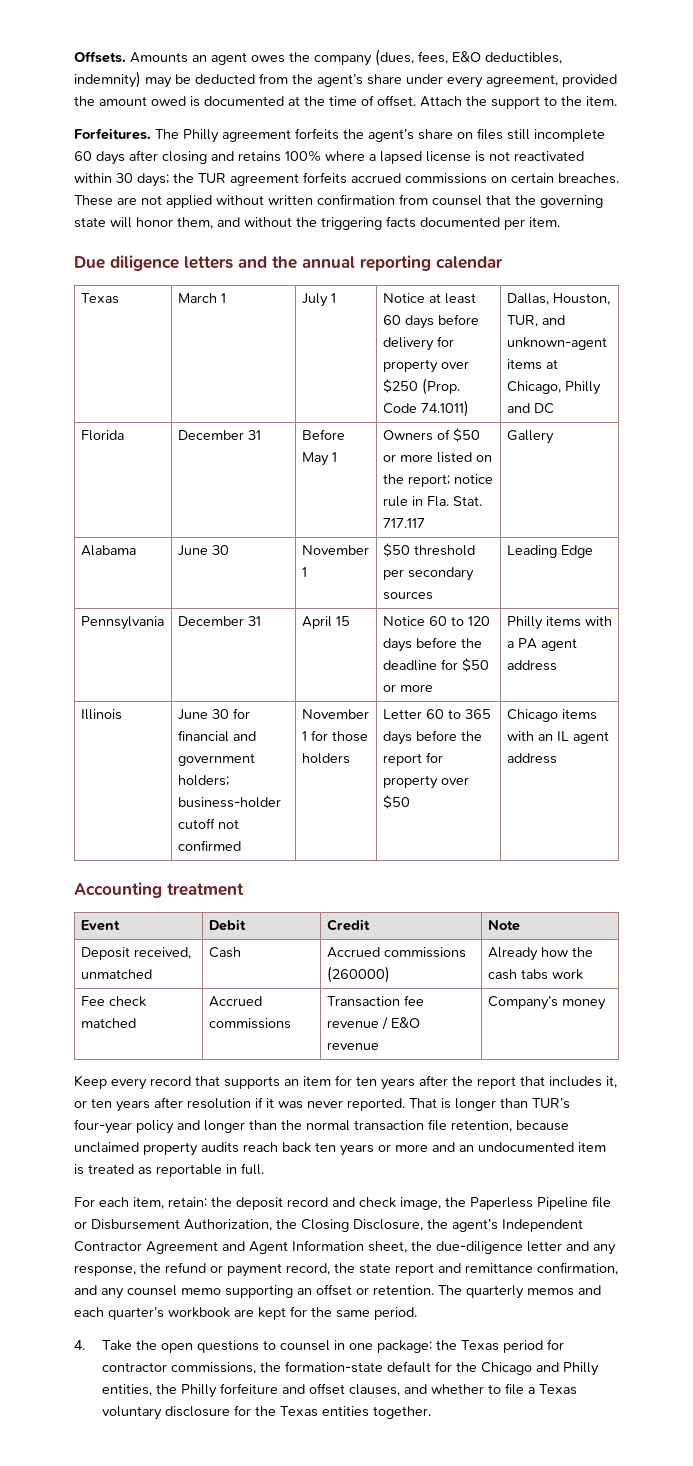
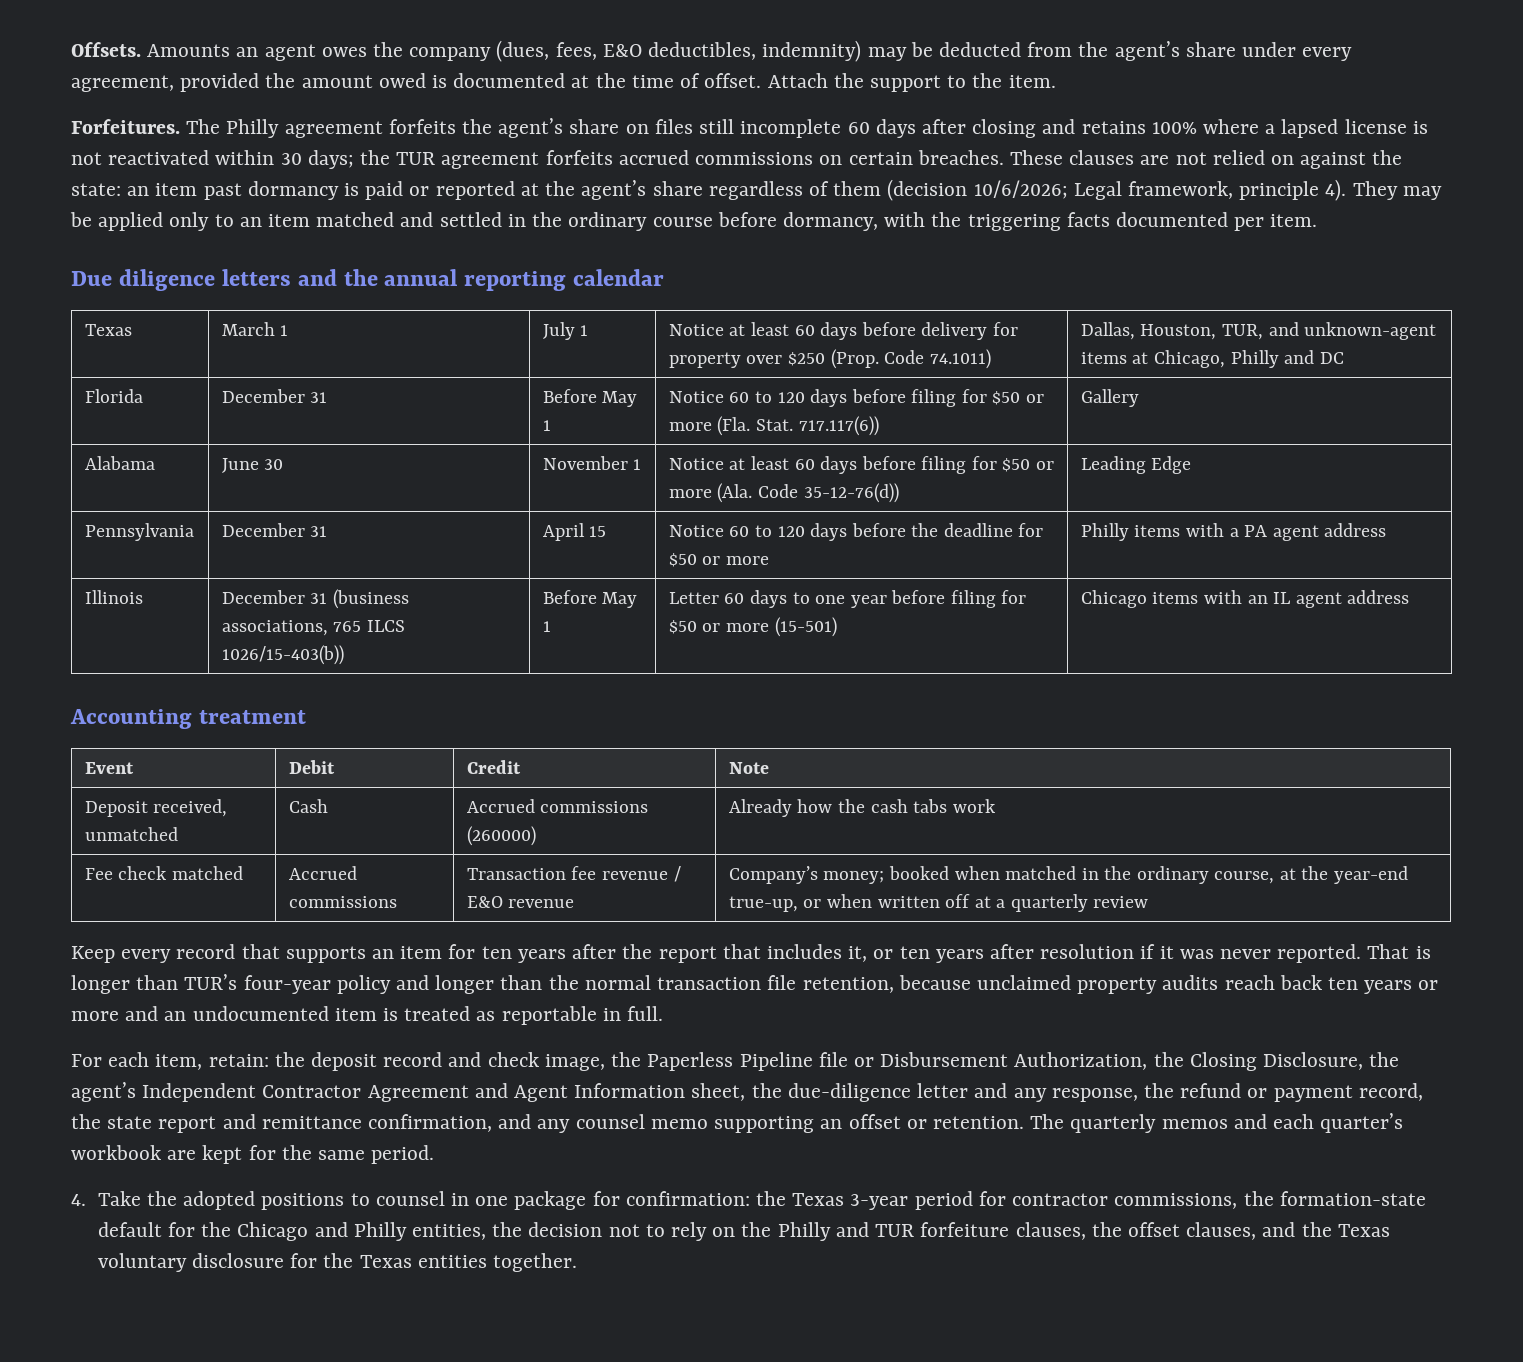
(113, 200) none -> [1069,150,1135,165] clauses
[166,194,603,208] [74,217,292,229] applied without written confirmation from counsel that the governing state will honor them, and without -> [1212,150,1403,169] [71,179,1442,201] [70,212,926,231] relied on against the state: an item past dormancy is paid or reported at the agent’s share regardless of them (decision 10/6/2026; Legal framework, principle 4). They may be applied only to an item matched and settled in the ordinary course before dormancy, with
[382,428,480,442] [382,452,492,463] [382,474,493,487] [382,496,482,507] [382,518,425,528] Owners of $50 or more listed on the report; notice rule in Fla. Stat. 717.117 -> [668,389,1044,407] [668,416,879,436] Notice 60 to 120 days before filing for $50 or more (Fla. Stat. 717.117(6))
[382,543,475,557] [382,567,474,581] [382,591,433,600] $50 threshold per secondary sources -> [668,456,1054,474] [668,483,899,503] Notice at least 60 days before filing for $50 or more (Ala. Code 35-12-76(d))
[177,708,250,720] [177,730,256,742] [177,753,255,766] [177,775,229,786] [177,797,281,808] [177,818,239,829] [177,840,241,851] [301,709,369,719] [301,730,368,742] [301,753,350,764] [382,709,491,719] [382,730,482,745] [382,752,443,766] [382,775,469,789] [382,795,410,809] June 30 for financial and government holders; business-holder cutoff not confirmed | November 1 for those holders | Letter 60 to 365 days before the report for property over $50 -> [221,589,410,609] [221,620,406,636] [221,645,344,665] [542,590,638,608] [542,621,551,632] [668,590,1027,608] [668,617,837,637] December 31 (business associations, 765 ILCS 1026/15-403(b)) | Before May 1 | Letter 60 days to one year before filing for $50 or more (15-501)
[561,999,606,1010] money -> [823,866,1408,884] [728,894,1149,912] money; booked when matched in the ordinary course, at the year-end true-up, or when written off at a quarterly review
[160,1340,259,1353] open questions -> [183,1191,345,1210] adopted positions
[376,1340,499,1353] package: the Texas -> [514,1191,909,1210] package for confirmation: the Texas 3-year
[180,1383,535,1398] Philly forfeiture and offset clauses, and whether to file a -> [528,1222,1332,1241] decision not to rely on the Philly and TUR forfeiture clauses, the offset clauses, and the

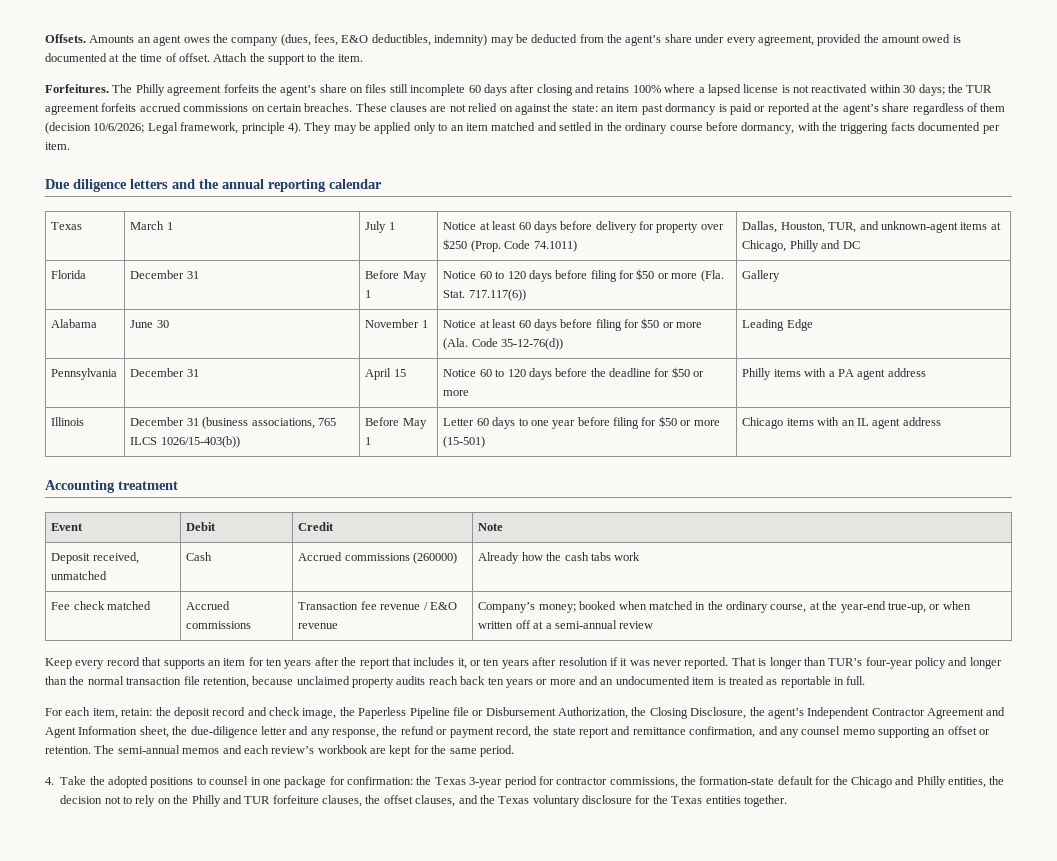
[1010,894,1088,912] quarterly -> [554,620,617,629] semi-annual
[1070,1114,1157,1133] quarterly -> [117,745,180,754] semi-annual
[1320,1113,1404,1133] quarter’s -> [271,746,315,754] review’s

